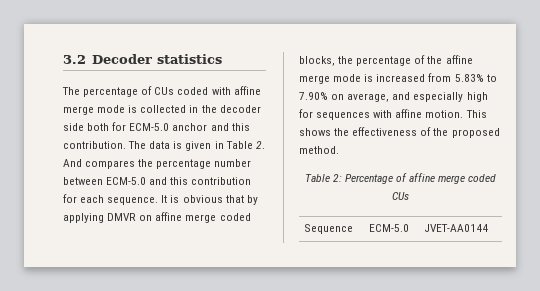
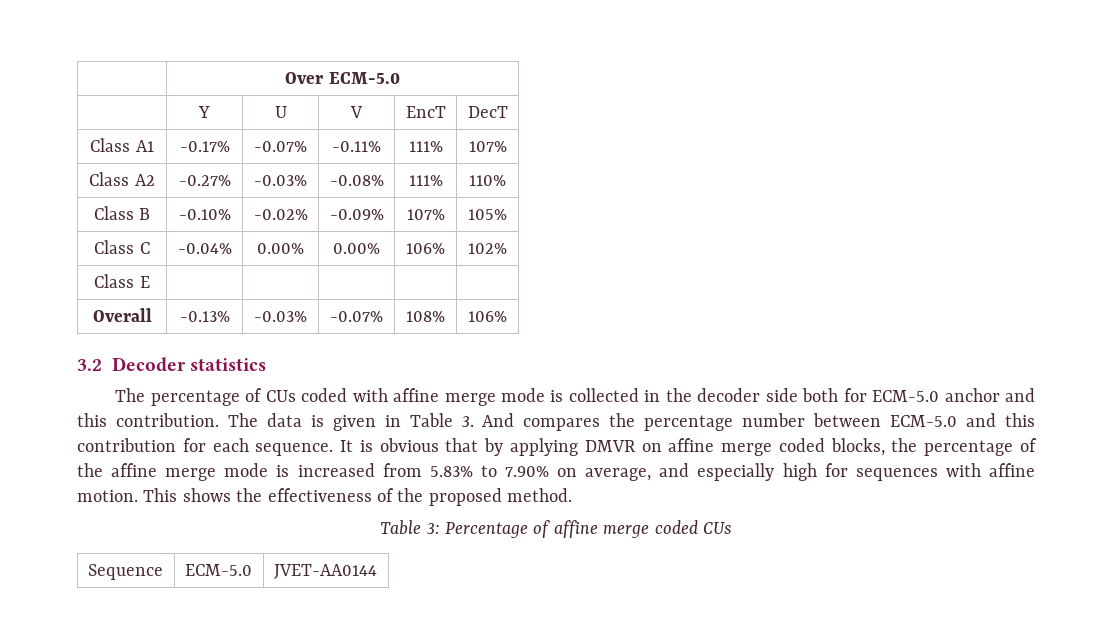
(63, 59) none -> [285,72,400,84] [198,106,210,118] [274,106,287,118] [350,106,363,118] [405,106,446,118] [467,106,508,118] [90,138,154,152] [179,141,230,152] [254,141,307,152] [332,141,381,152] [408,141,443,152] [468,141,507,152] [89,172,155,186] [178,175,231,186] [254,175,307,186] [329,175,384,186] [408,175,443,186] [469,175,506,186] [93,206,151,220] [178,209,231,220] [253,209,308,220] [329,209,384,220] [406,209,445,220] [468,209,507,220] [94,240,150,254] [177,243,232,254] [257,243,304,254] [333,243,380,254] [406,243,445,254] [468,243,507,254] [94,274,150,288] [92,308,152,322] [179,311,230,322] [254,311,307,322] [330,311,383,322] [406,311,445,322] [468,311,507,322] | Over ECM-5.0 // | Y | U | V | EncT | DecT // Class A1 | -0.17% | -0.07% | -0.11% | 111% | 107% // Class A2 | -0.27% | -0.03% | -0.08% | 111% | 110% // Class B | -0.10% | -0.02% | -0.09% | 107% | 105% // Class C | -0.04% | 0.00% | 0.00% | 106% | 102% // Class E | | | | | // Overall | -0.13% | -0.03% | -0.07% | 108% | 106% //
[255,141,265,149] 2. -> [461,416,474,427] 3.
[332,174,342,182] 2: -> [426,523,440,534] 3:

